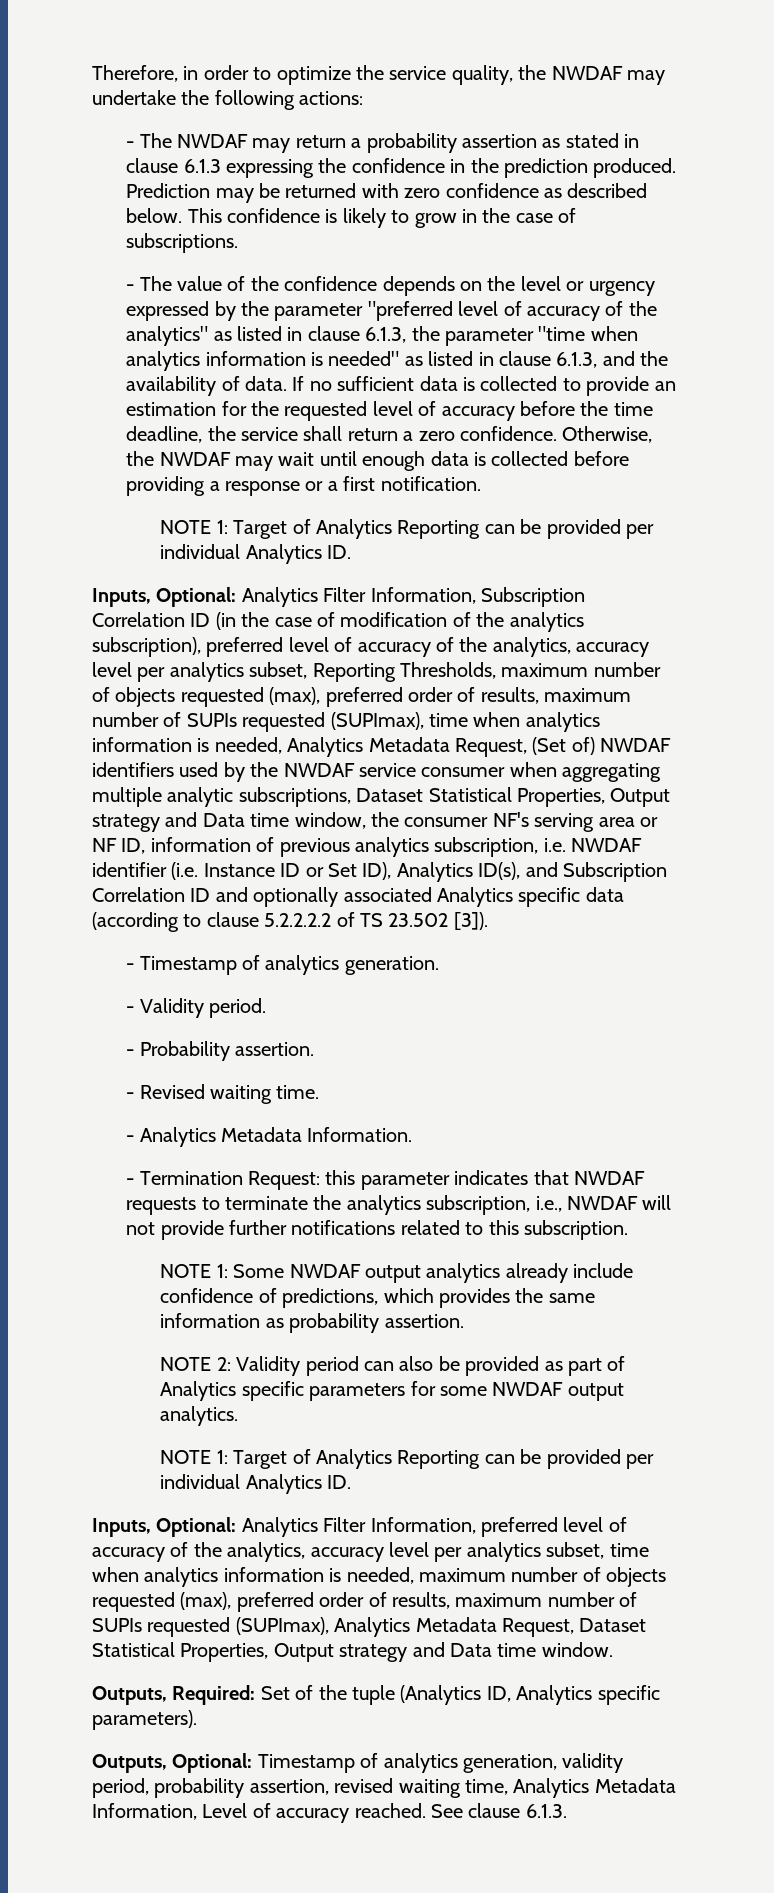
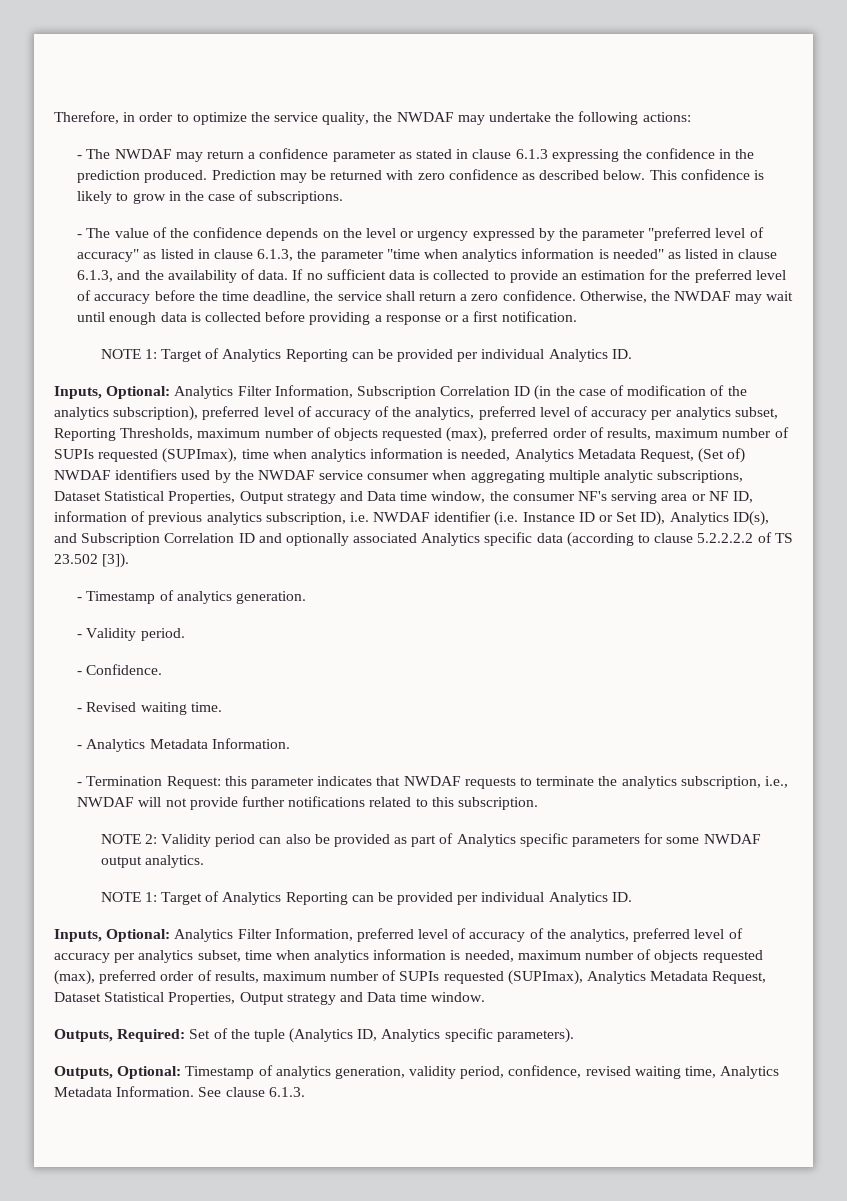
[366,133,537,153] probability assertion -> [259,148,396,162] confidence parameter
[526,301,657,321] [126,326,209,346] accuracy of the analytics" -> [77,249,140,262] accuracy"
[284,401,368,421] requested -> [694,269,752,283] preferred
[576,642,650,657] [92,662,132,677] accuracy level -> [478,406,648,420] preferred level of accuracy
[139,1041,314,1061] Probability assertion. -> [86,664,163,675] Confidence.
[160,1263,634,1283] [160,1288,595,1308] [160,1313,464,1333] // NOTE 1: Some NWDAF output analytics already include confidence of predictions, which provides the same information as probability assertion. -> (538, 803) none
[310,1542,429,1562] accuracy level -> [633,928,743,942] [54,953,110,963] preferred level of accuracy
[154,1778,329,1798] probability assertion, -> [508,1065,582,1078] confidence,
[92,1803,426,1823] Information, Level of accuracy reached. -> [116,1086,195,1097] Information.

